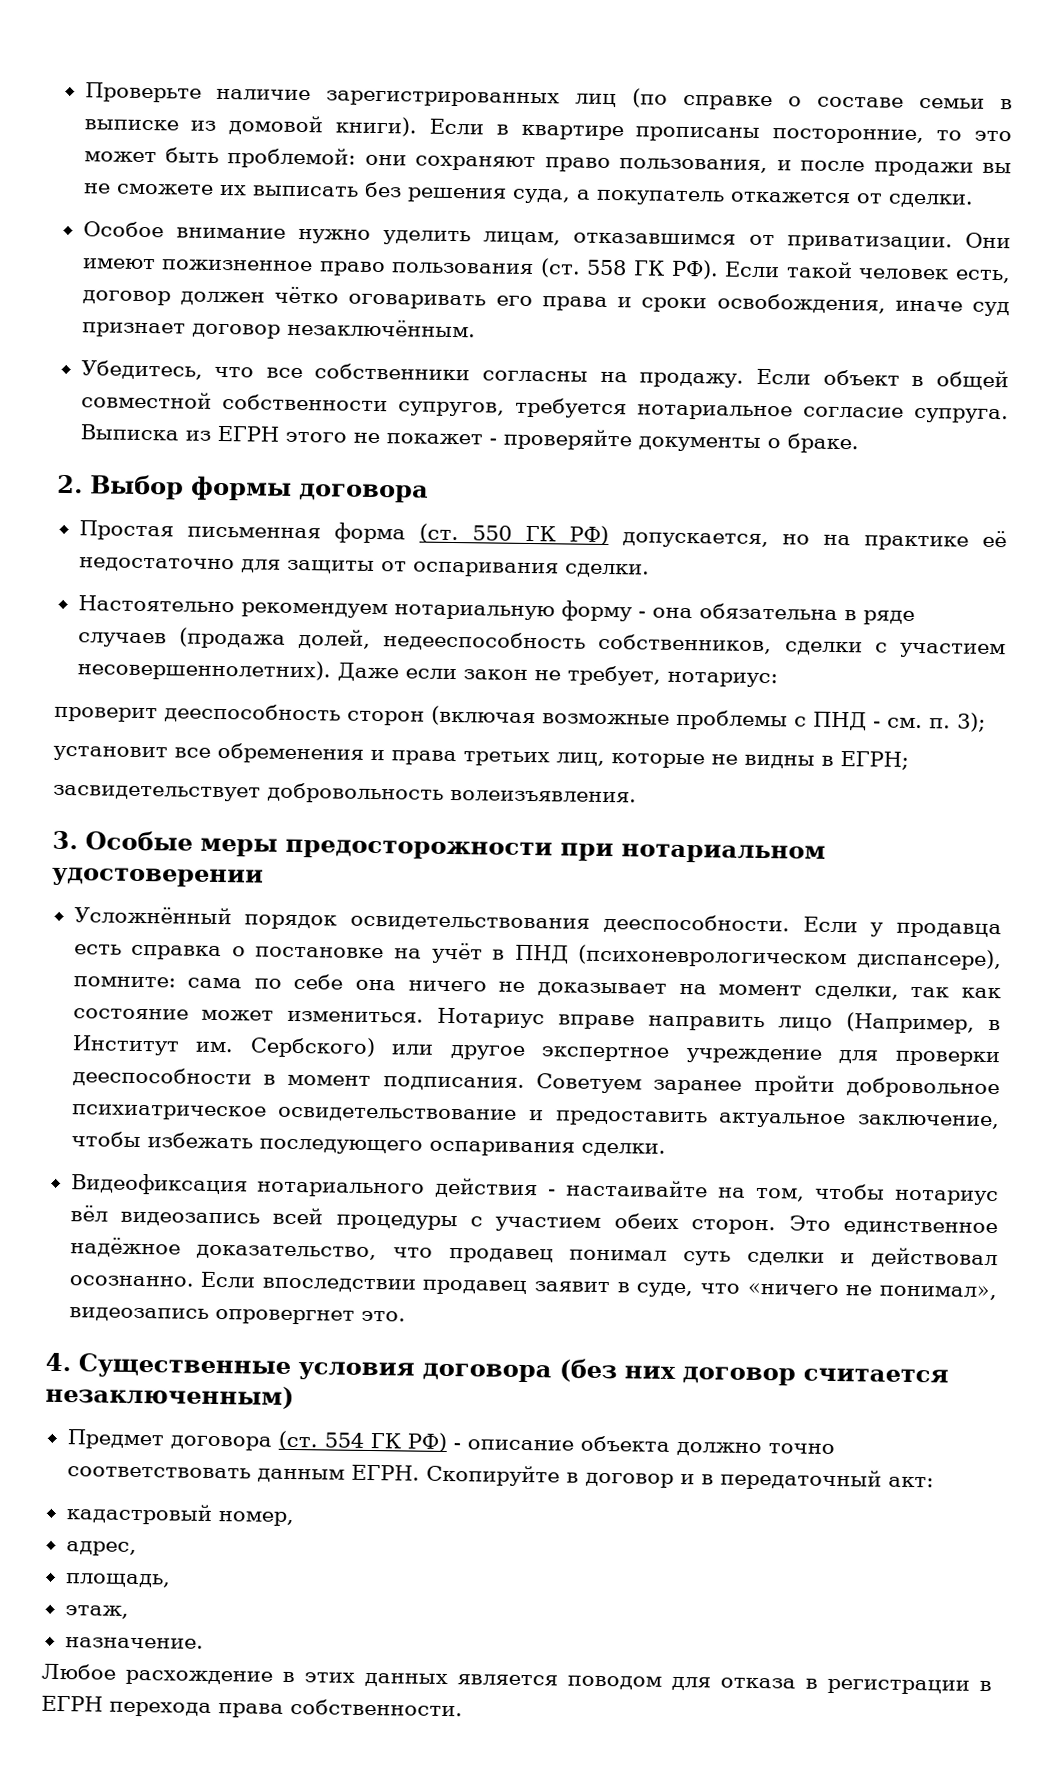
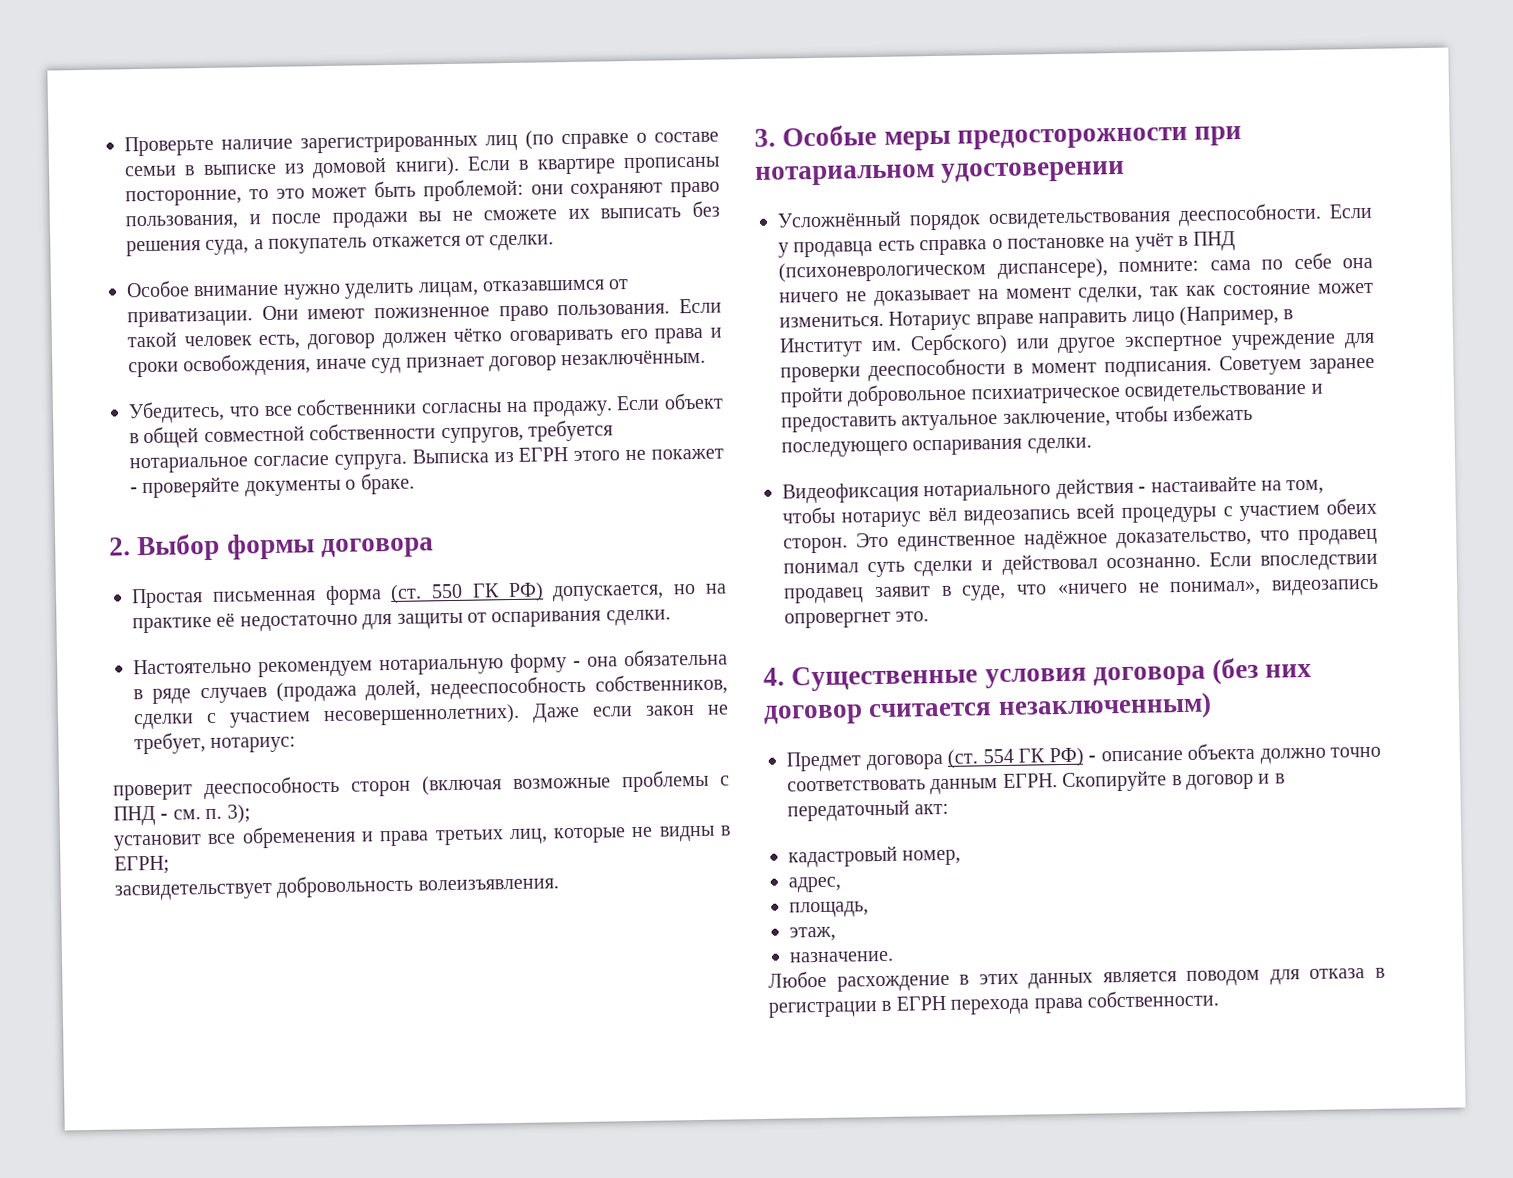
[391,258,719,280] пользования (ст. 558 ГК РФ). -> [557,303,671,316] пользования.

